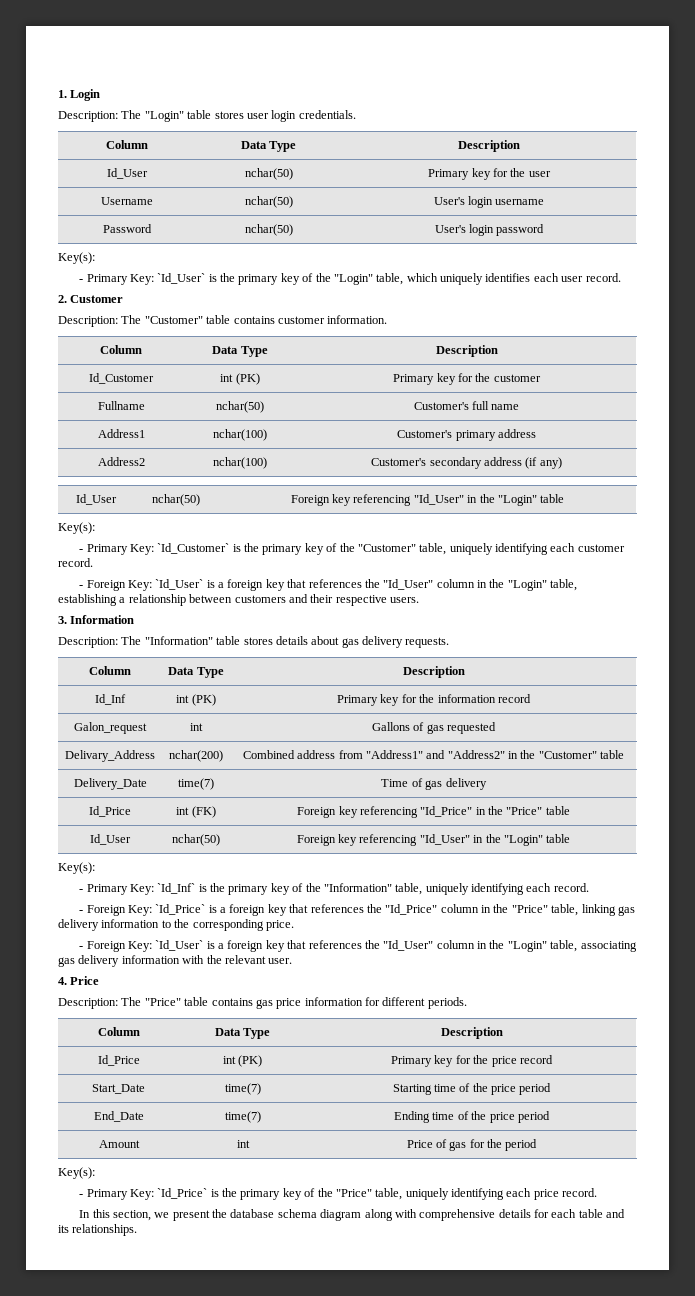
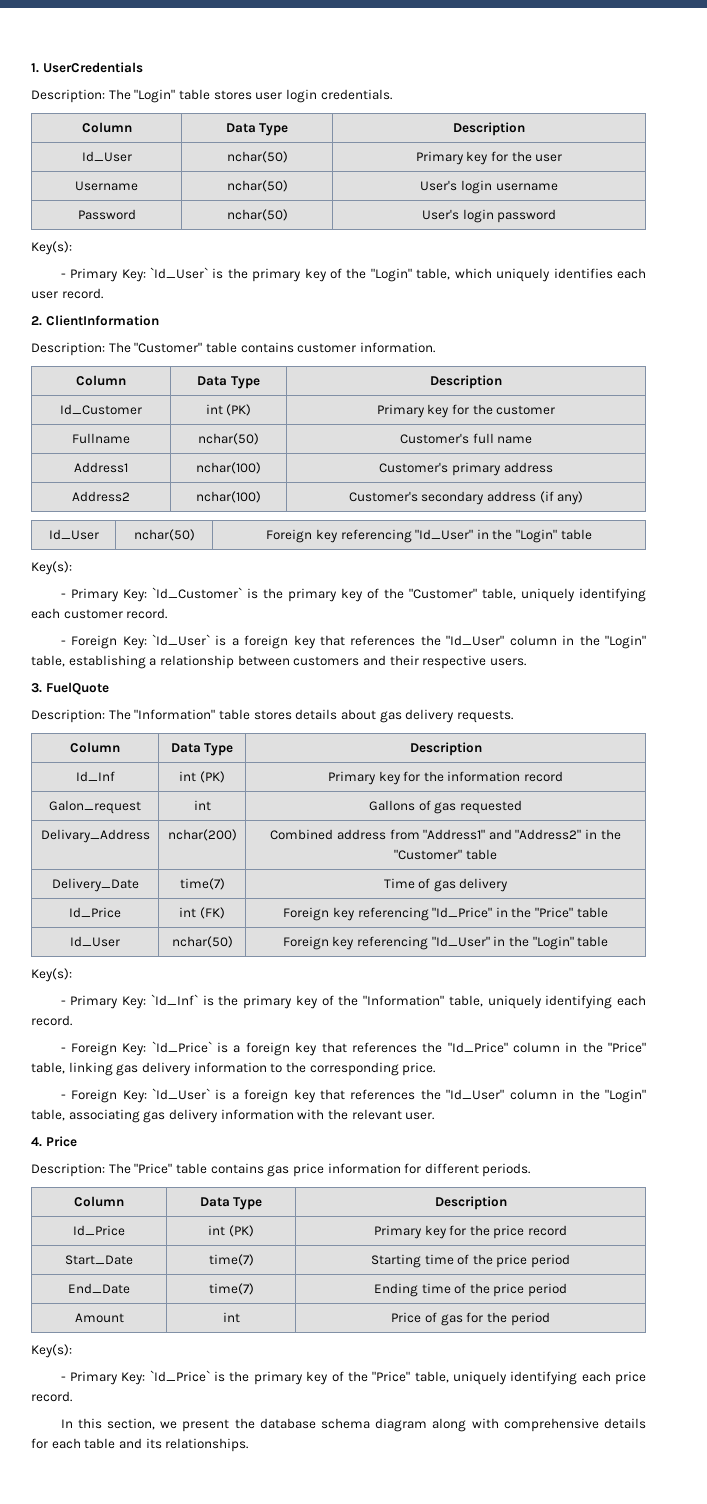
[70,89,101,101] Login -> [42,62,143,73] UserCredentials
[70,295,124,303] Customer -> [45,315,159,326] ClientInformation
[70,615,135,624] Information -> [45,682,109,695] FuelQuote

